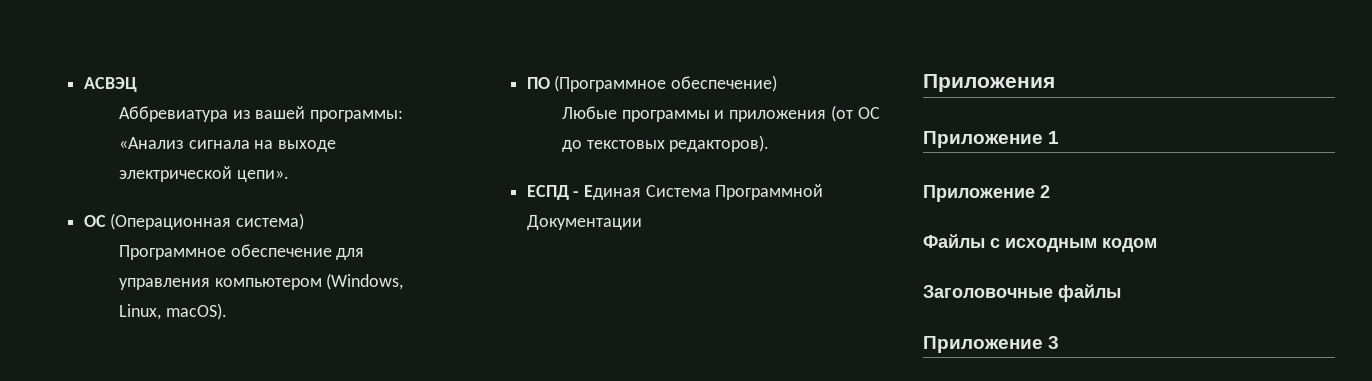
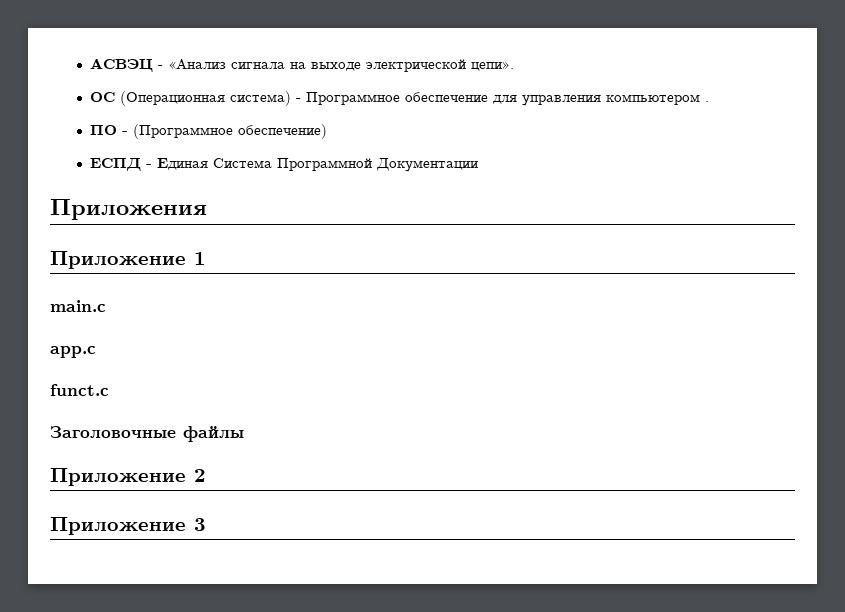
[118,106,404,122] // Аббревиатура из вашей программы: -> [158,65,164,69] -
(305, 221) // -> [296,98,302,102] -
[326,273,404,290] [118,303,227,320] (Windows, Linux, macOS). -> [705,101,710,102] .
(550, 83) none -> [122,131,129,135] -
[561,105,880,122] [561,135,770,152] // Любые программы и приложения (от ОС до текстовых редакторов). -> (328, 131) none
[923,185,1050,202] [923,234,1157,252] Приложение 2 // Файлы с исходным кодом -> [50,300,106,312] [50,346,96,358] [50,384,109,396] main.c // app.c // funct.c
(1121, 293) none -> [50,468,206,486] // Приложение 2

